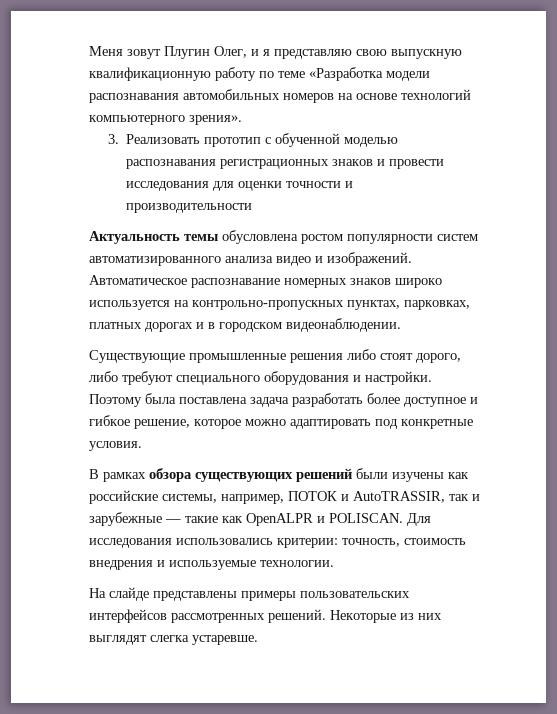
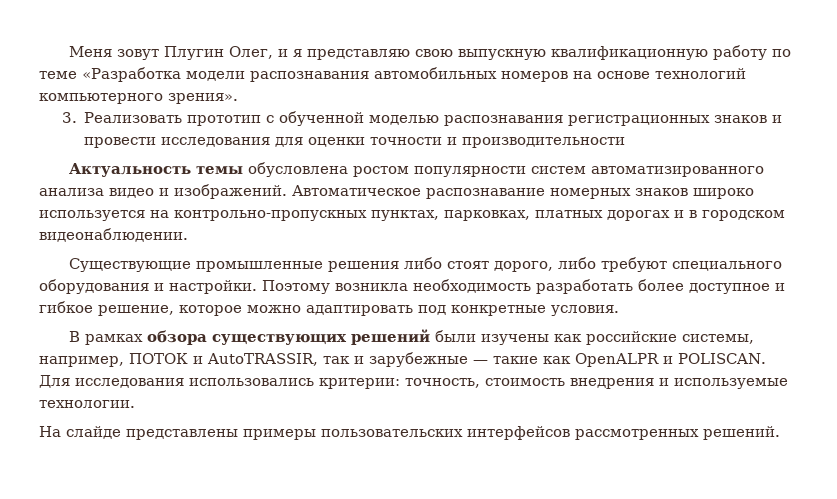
[145,393,289,407] была поставлена задача -> [335,279,531,293] возникла необходимость
[330,610,442,623] [89,635,258,645] Некоторые из них выглядят слегка устаревше. -> (780, 433) none

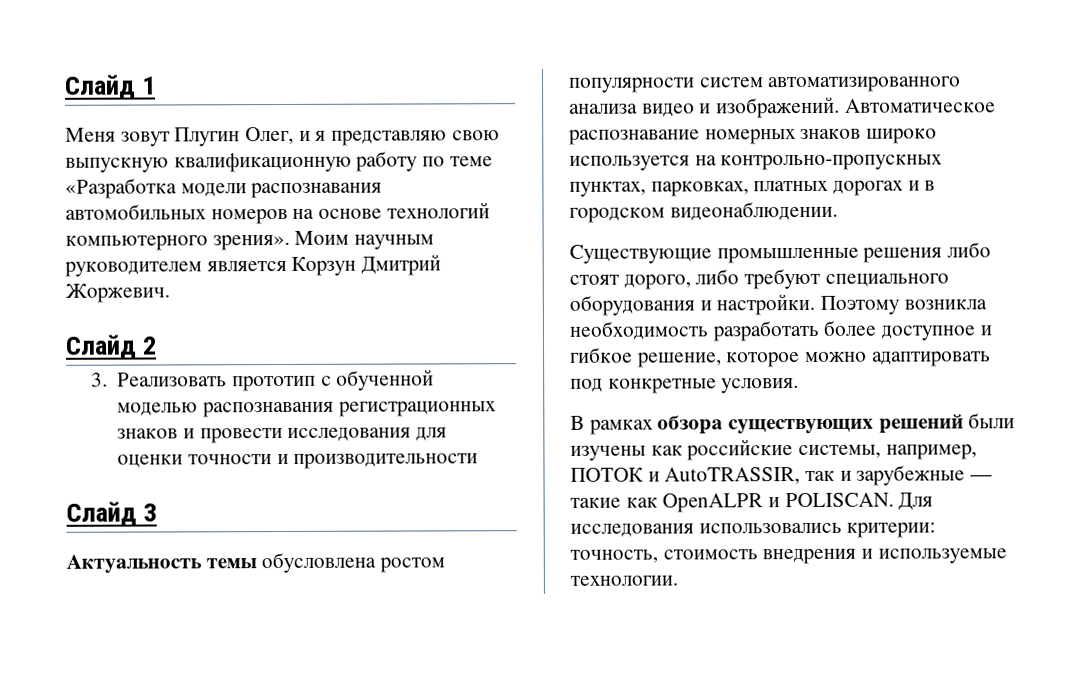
(68, 51) none -> [64,74,157,100] Слайд 1 //
(238, 98) none -> [294,230,435,250] [64,254,442,277] [65,283,170,303] [65,334,158,360] Моим научным руководителем является Корзун Дмитрий Жоржевич. // Слайд 2
(626, 142) none -> [66,501,158,527] // Слайд 3
[39,426,780,440] // На слайде представлены примеры пользовательских интерфейсов рассмотренных решений. -> (678, 580) none

